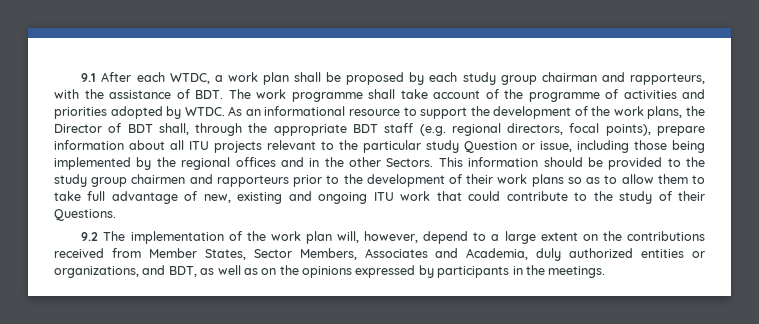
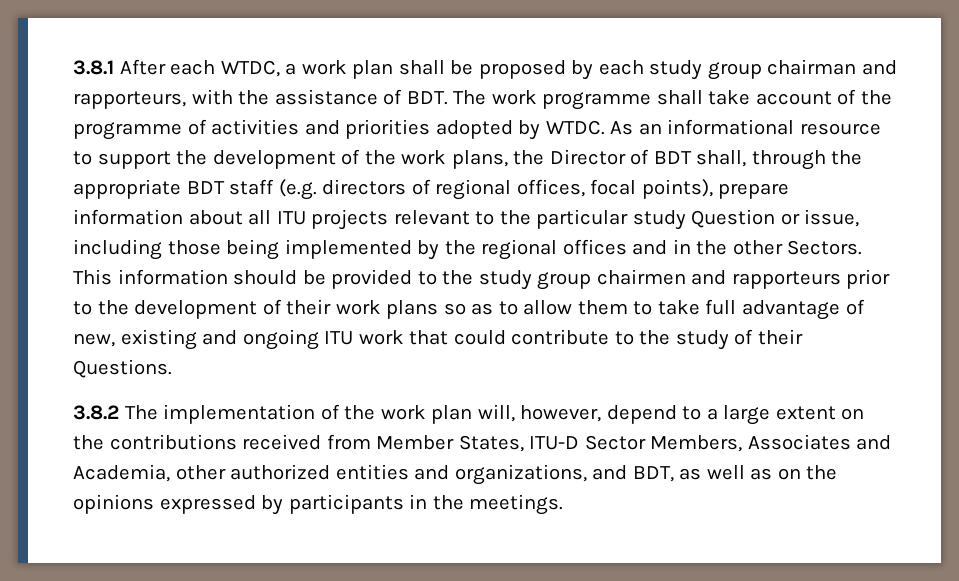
[81,73,97,82] 9.1 -> [73,60,114,75] 3.8.1
[451,123,564,136] regional directors, -> [322,179,585,200] directors of regional offices,
[81,232,99,241] 9.2 -> [73,405,119,420] 3.8.2
(246, 254) none -> [529,436,580,450] ITU-D
[536,248,562,261] duly -> [175,465,226,480] other
[691,251,705,258] or -> [414,465,450,480] and

